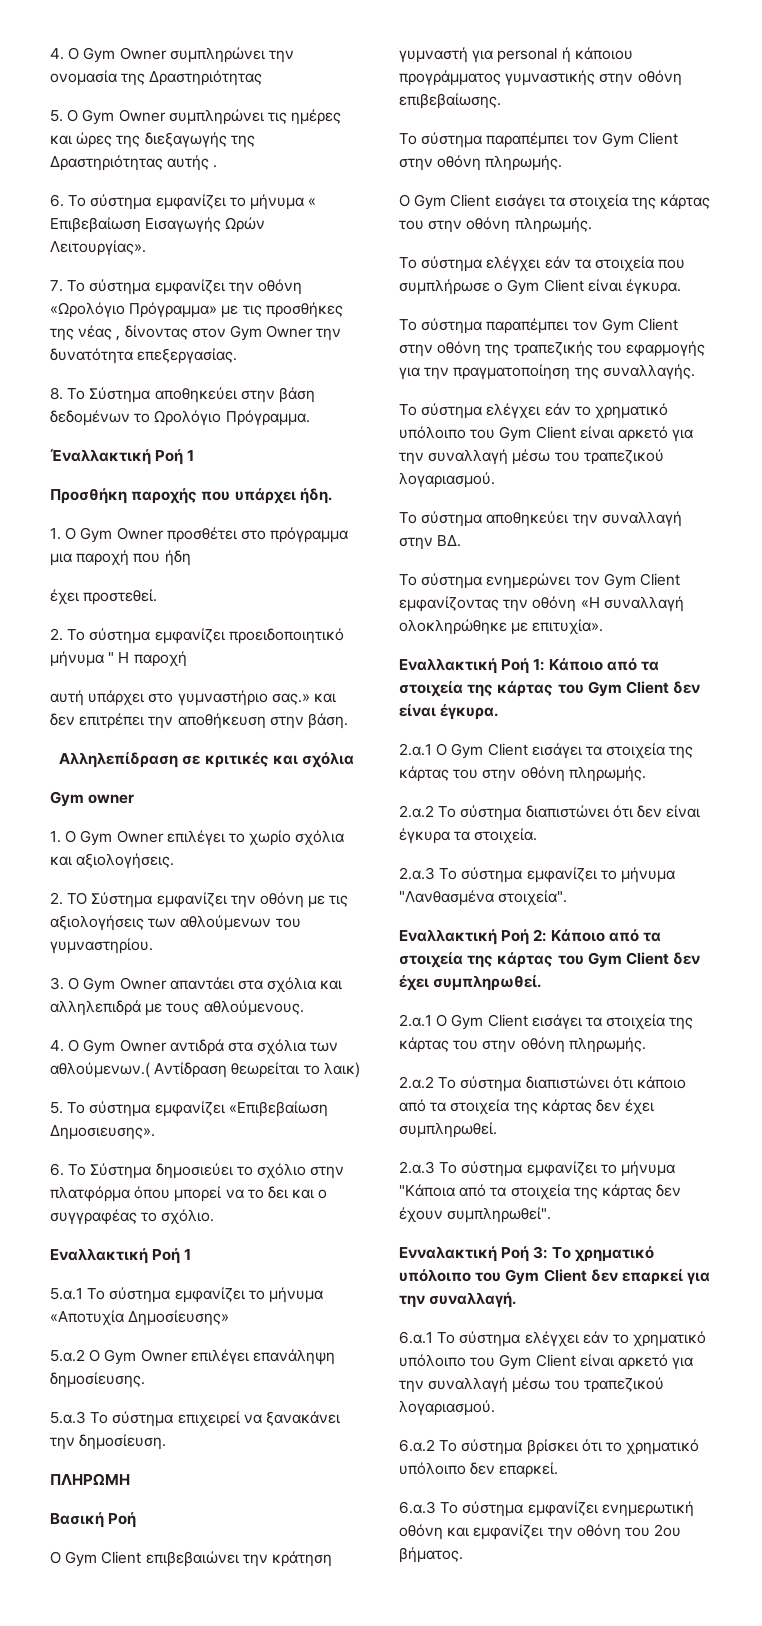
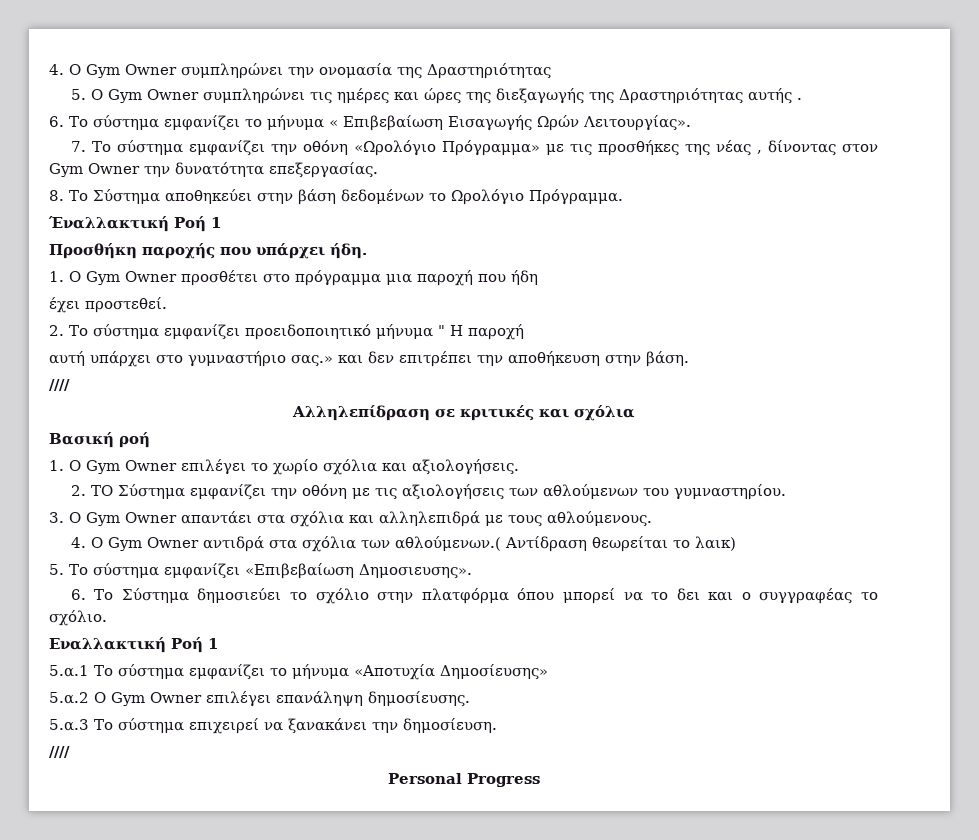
(348, 721) none -> [49,379,70,391] // ////
[50,791,135,807] Gym owner -> [49,432,150,448] Βασική ροή
[50,1473,130,1485] [50,1512,137,1528] [50,1551,332,1567] [399,47,633,63] [399,70,682,86] [399,93,501,109] [399,132,678,148] [399,155,563,171] [399,194,711,210] [399,217,592,233] [399,256,686,272] [399,279,681,295] [399,318,678,334] [399,341,705,357] [399,364,695,380] [399,403,668,419] [399,426,694,442] [399,449,664,465] [399,472,495,488] [399,511,682,527] [399,535,462,550] [399,573,680,589] [399,596,684,612] [399,619,604,635] [399,658,659,674] [399,681,701,697] [399,704,499,720] [399,743,694,759] [399,766,646,782] [399,805,701,821] [399,828,538,844] [399,867,675,883] [399,890,568,906] [399,929,661,945] [399,952,701,968] [399,975,542,991] [399,1014,694,1030] [399,1037,646,1053] [399,1076,686,1092] [399,1099,655,1115] [399,1122,497,1138] [399,1161,675,1177] [399,1184,682,1200] [399,1207,552,1223] [399,1246,654,1262] [399,1269,711,1285] [399,1292,517,1308] [399,1331,707,1347] [399,1354,694,1370] [399,1377,664,1393] [399,1400,495,1416] [399,1439,700,1455] [399,1462,559,1478] [399,1501,694,1517] [399,1524,682,1540] [399,1547,463,1563] ΠΛΗΡΩΜΗ // Βασική Ροή // O Gym Client επιβεβαιώνει την κράτηση γυμναστή για personal ή κάποιου προγράμματος γυμναστικής στην οθόνη επιβεβαίωσης. // Το σύστημα παραπέμπει τον Gym Client στην οθόνη πληρωμής. // Ο Gym Client εισάγει τα στοιχεία της κάρτας του στην οθόνη πληρωμής. // Το σύστημα ελέγχει εάν τα στοιχεία που συμπλήρωσε ο Gym Client είναι έγκυρα. // Το σύστημα παραπέμπει τον Gym Client στην οθόνη της τραπεζικής του εφαρμογής για την πραγματοποίηση της συναλλαγής. // Το σύστημα ελέγχει εάν το χρηματικό υπόλοιπο του Gym Client είναι αρκετό για την συναλλαγή μέσω του τραπεζικού λογαριασμού. // Το σύστημα αποθηκεύει την συναλλαγή στην ΒΔ. // Το σύστημα ενημερώνει τον Gym Client εμφανίζοντας την οθόνη «H συναλλαγή ολοκληρώθηκε με επιτυχία». // Εναλλακτική Ροή 1: Κάποιο από τα στοιχεία της κάρτας του Gym Client δεν είναι έγκυρα. // 2.α.1 Ο Gym Client εισάγει τα στοιχεία της κάρτας του στην οθόνη πληρωμής. // 2.α.2 Το σύστημα διαπιστώνει ότι δεν είναι έγκυρα τα στοιχεία. // 2.α.3 Το σύστημα εμφανίζει το μήνυμα "Λανθασμένα στοιχεία". // Εναλλακτική Ροή 2: Κάποιο από τα στοιχεία της κάρτας του Gym Client δεν έχει συμπληρωθεί. // 2.α.1 Ο Gym Client εισάγει τα στοιχεία της κάρτας του στην οθόνη πληρωμής. // 2.α.2 Το σύστημα διαπιστώνει ότι κάποιο από τα στοιχεία της κάρτας δεν έχει συμπληρωθεί. // 2.α.3 Το σύστημα εμφανίζει το μήνυμα "Κάποια από τα στοιχεία της κάρτας δεν έχουν συμπληρωθεί". // Ενναλακτική Ροή 3: Το χρηματικό υπόλοιπο του Gym Client δεν επαρκεί για την συναλλαγή. // 6.α.1 Το σύστημα ελέγχει εάν το χρηματικό υπόλοιπο του Gym Client είναι αρκετό για την συναλλαγή μέσω του τραπεζικού λογαριασμού. // 6.α.2 Το σύστημα βρίσκει ότι το χρηματικό υπόλοιπο δεν επαρκεί. // 6.α.3 Το σύστημα εμφανίζει ενημερωτική οθόνη και εμφανίζει την οθόνη του 2ου βήματος. -> [49,746,70,758] [387,773,540,787] //// // Personal Progress

